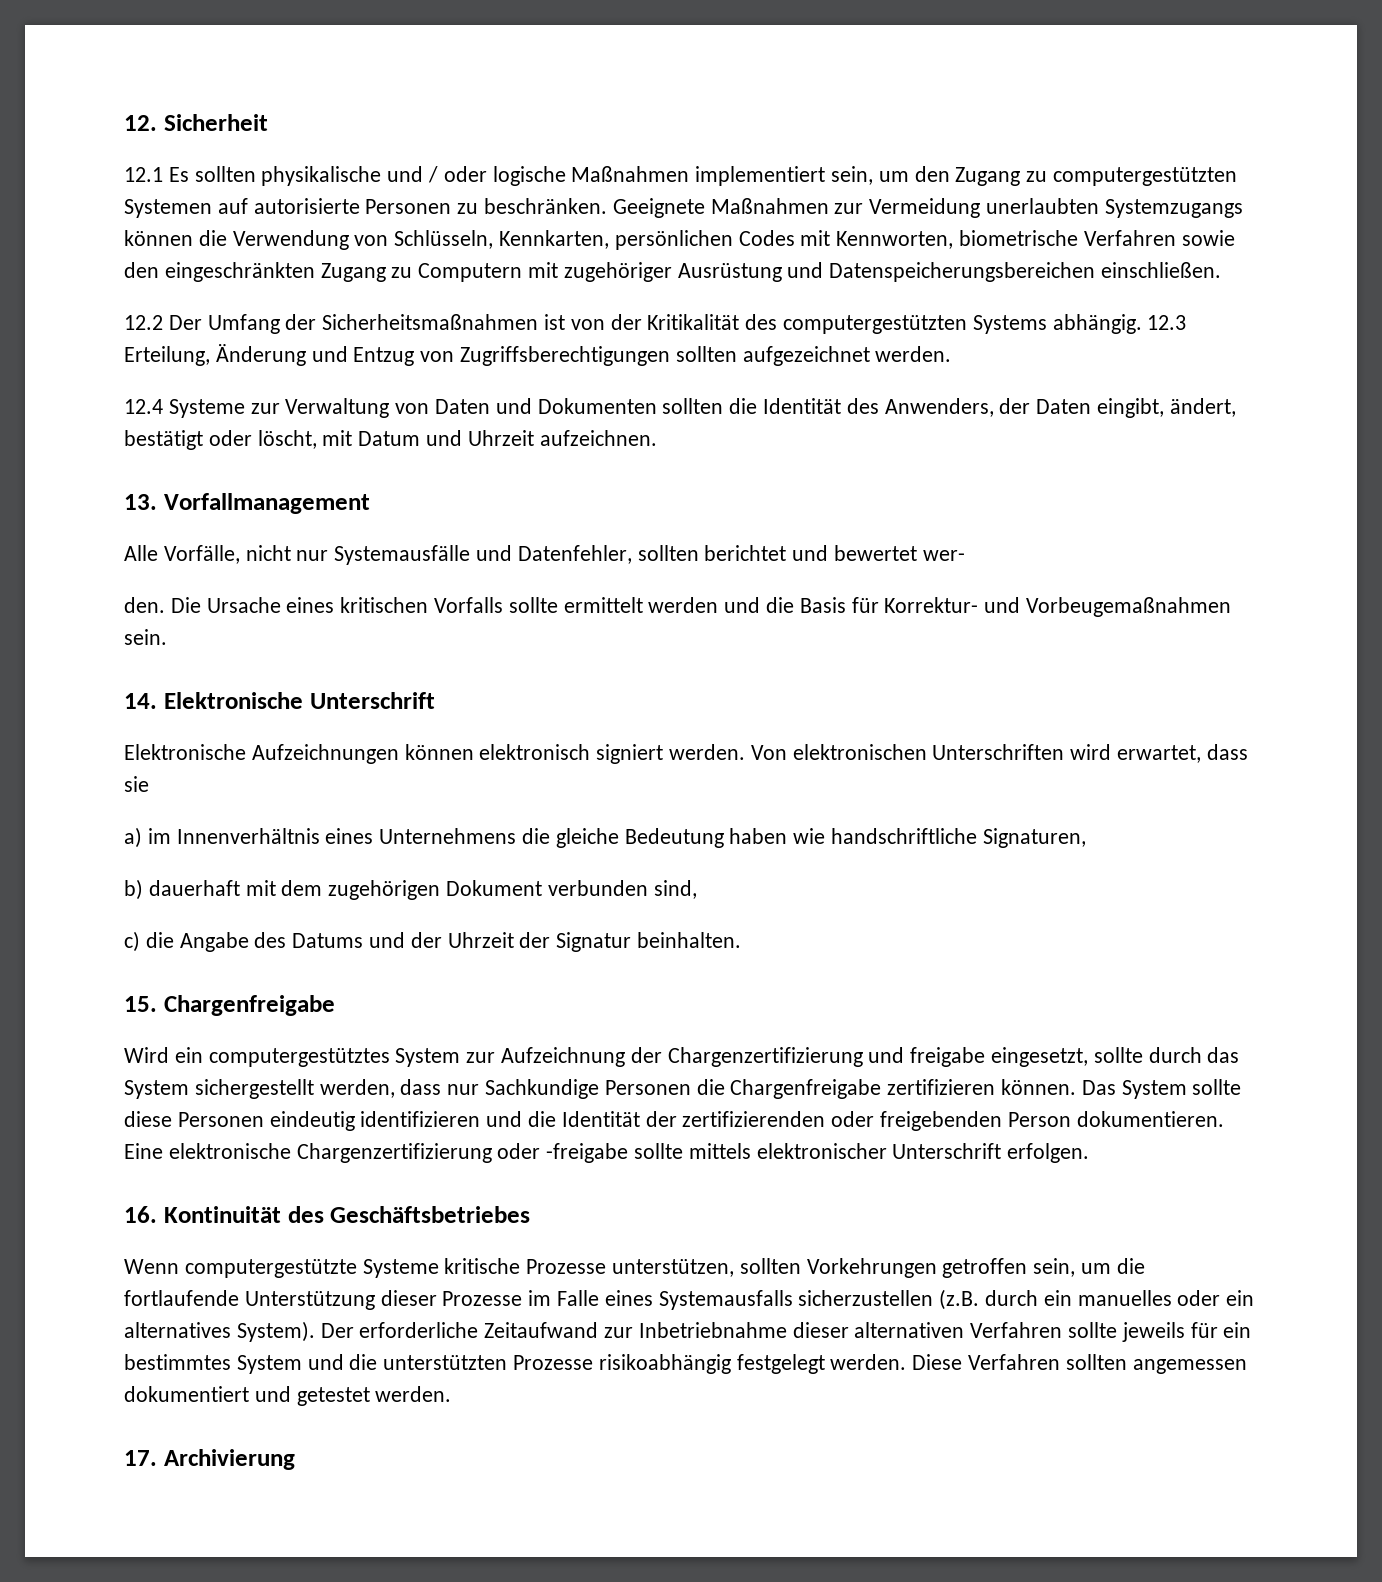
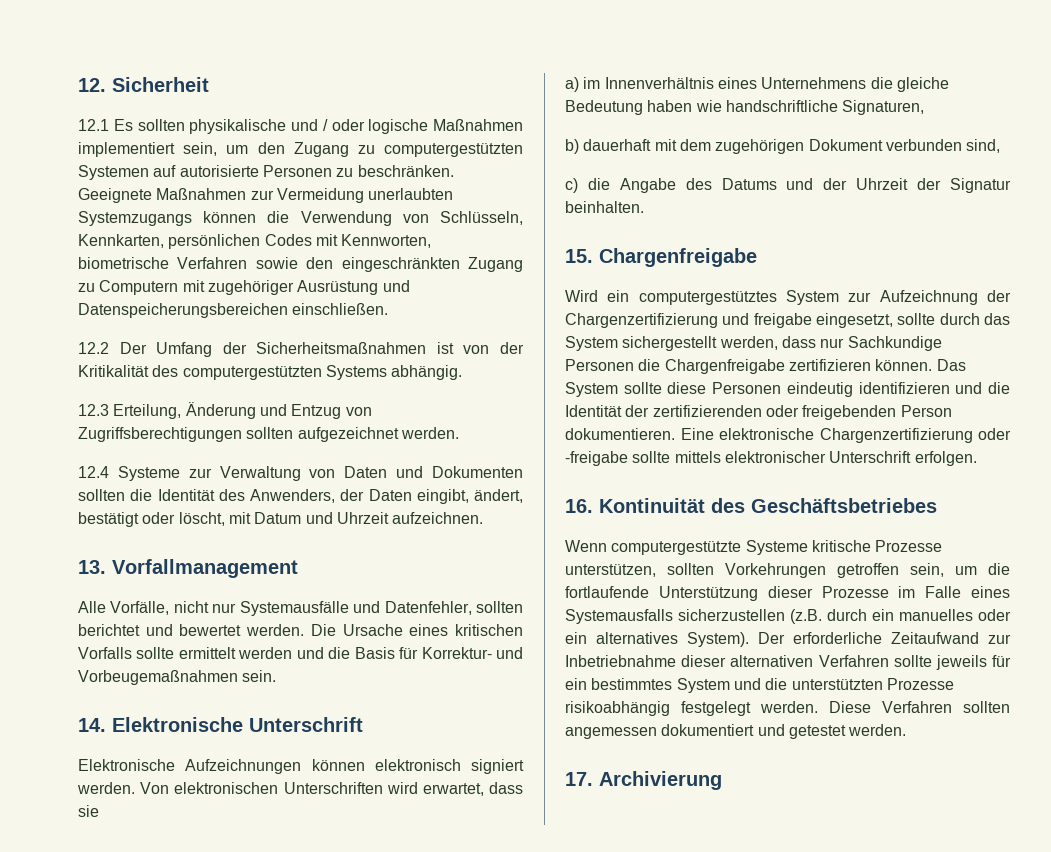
(1142, 324) none -> (463, 372) //
[922,550,965,561] [124,597,165,613] wer- // den. -> [246,624,305,636] werden.

